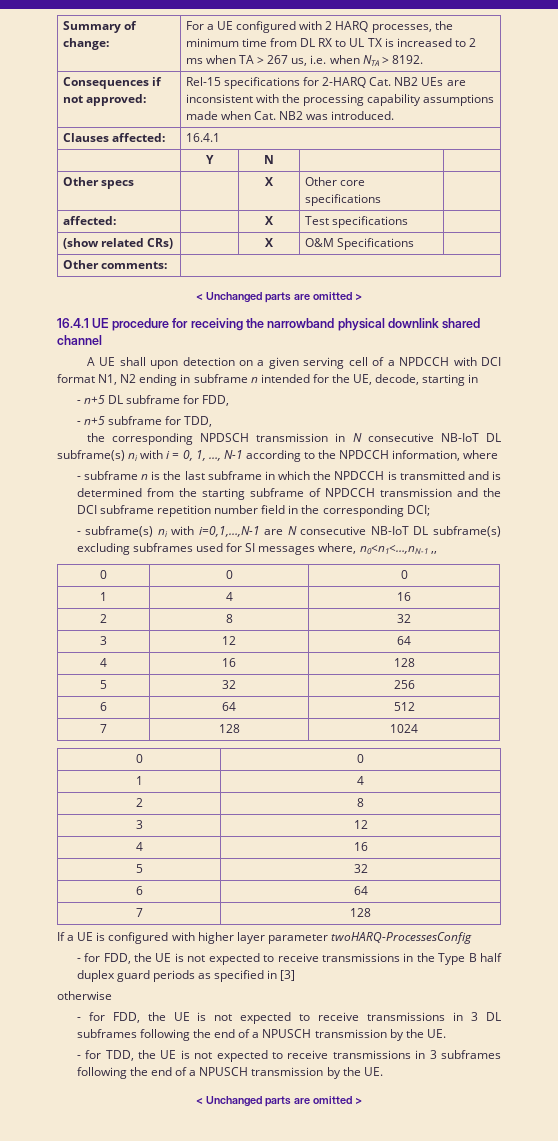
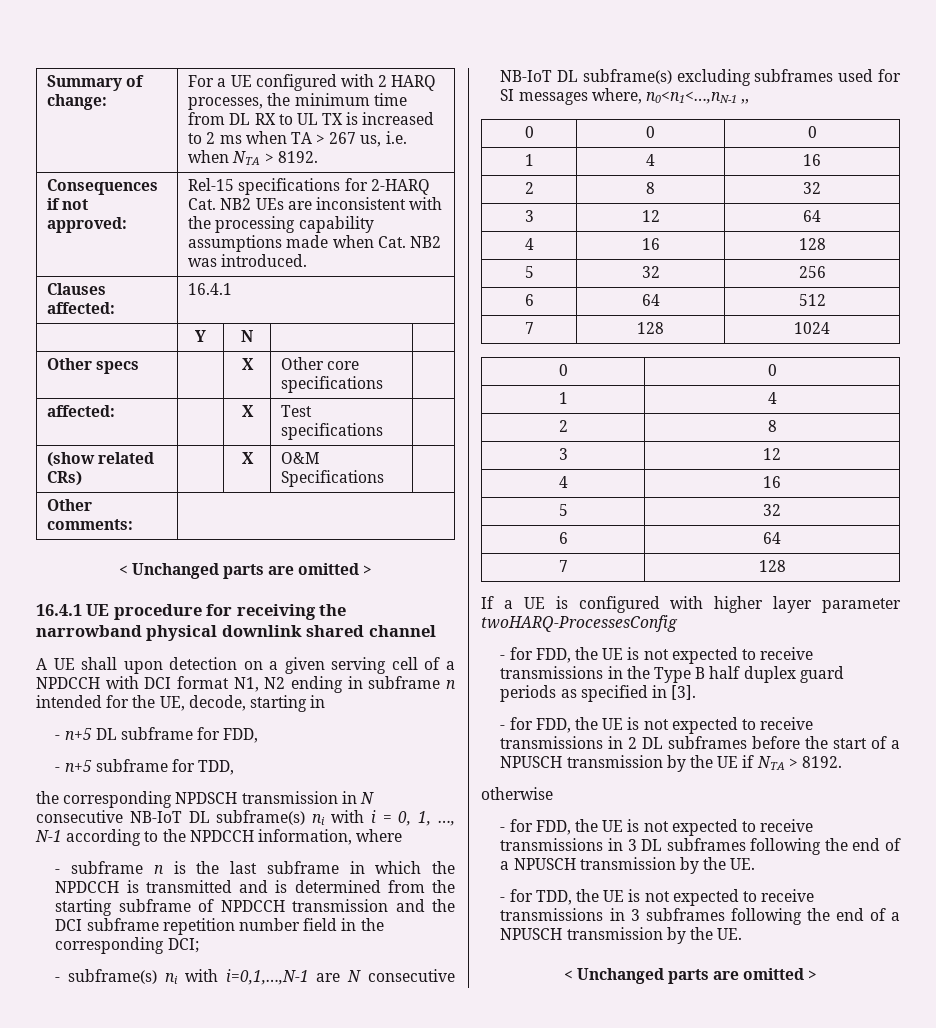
[280,970,296,981] [3] -> [671,685,697,700] [500,717,814,734] [500,736,900,749] [500,755,842,772] [3]. // - for FDD, the UE is not expected to receive transmissions in 2 DL subframes before the start of a NPUSCH transmission by the UE if NTA > 8192.

